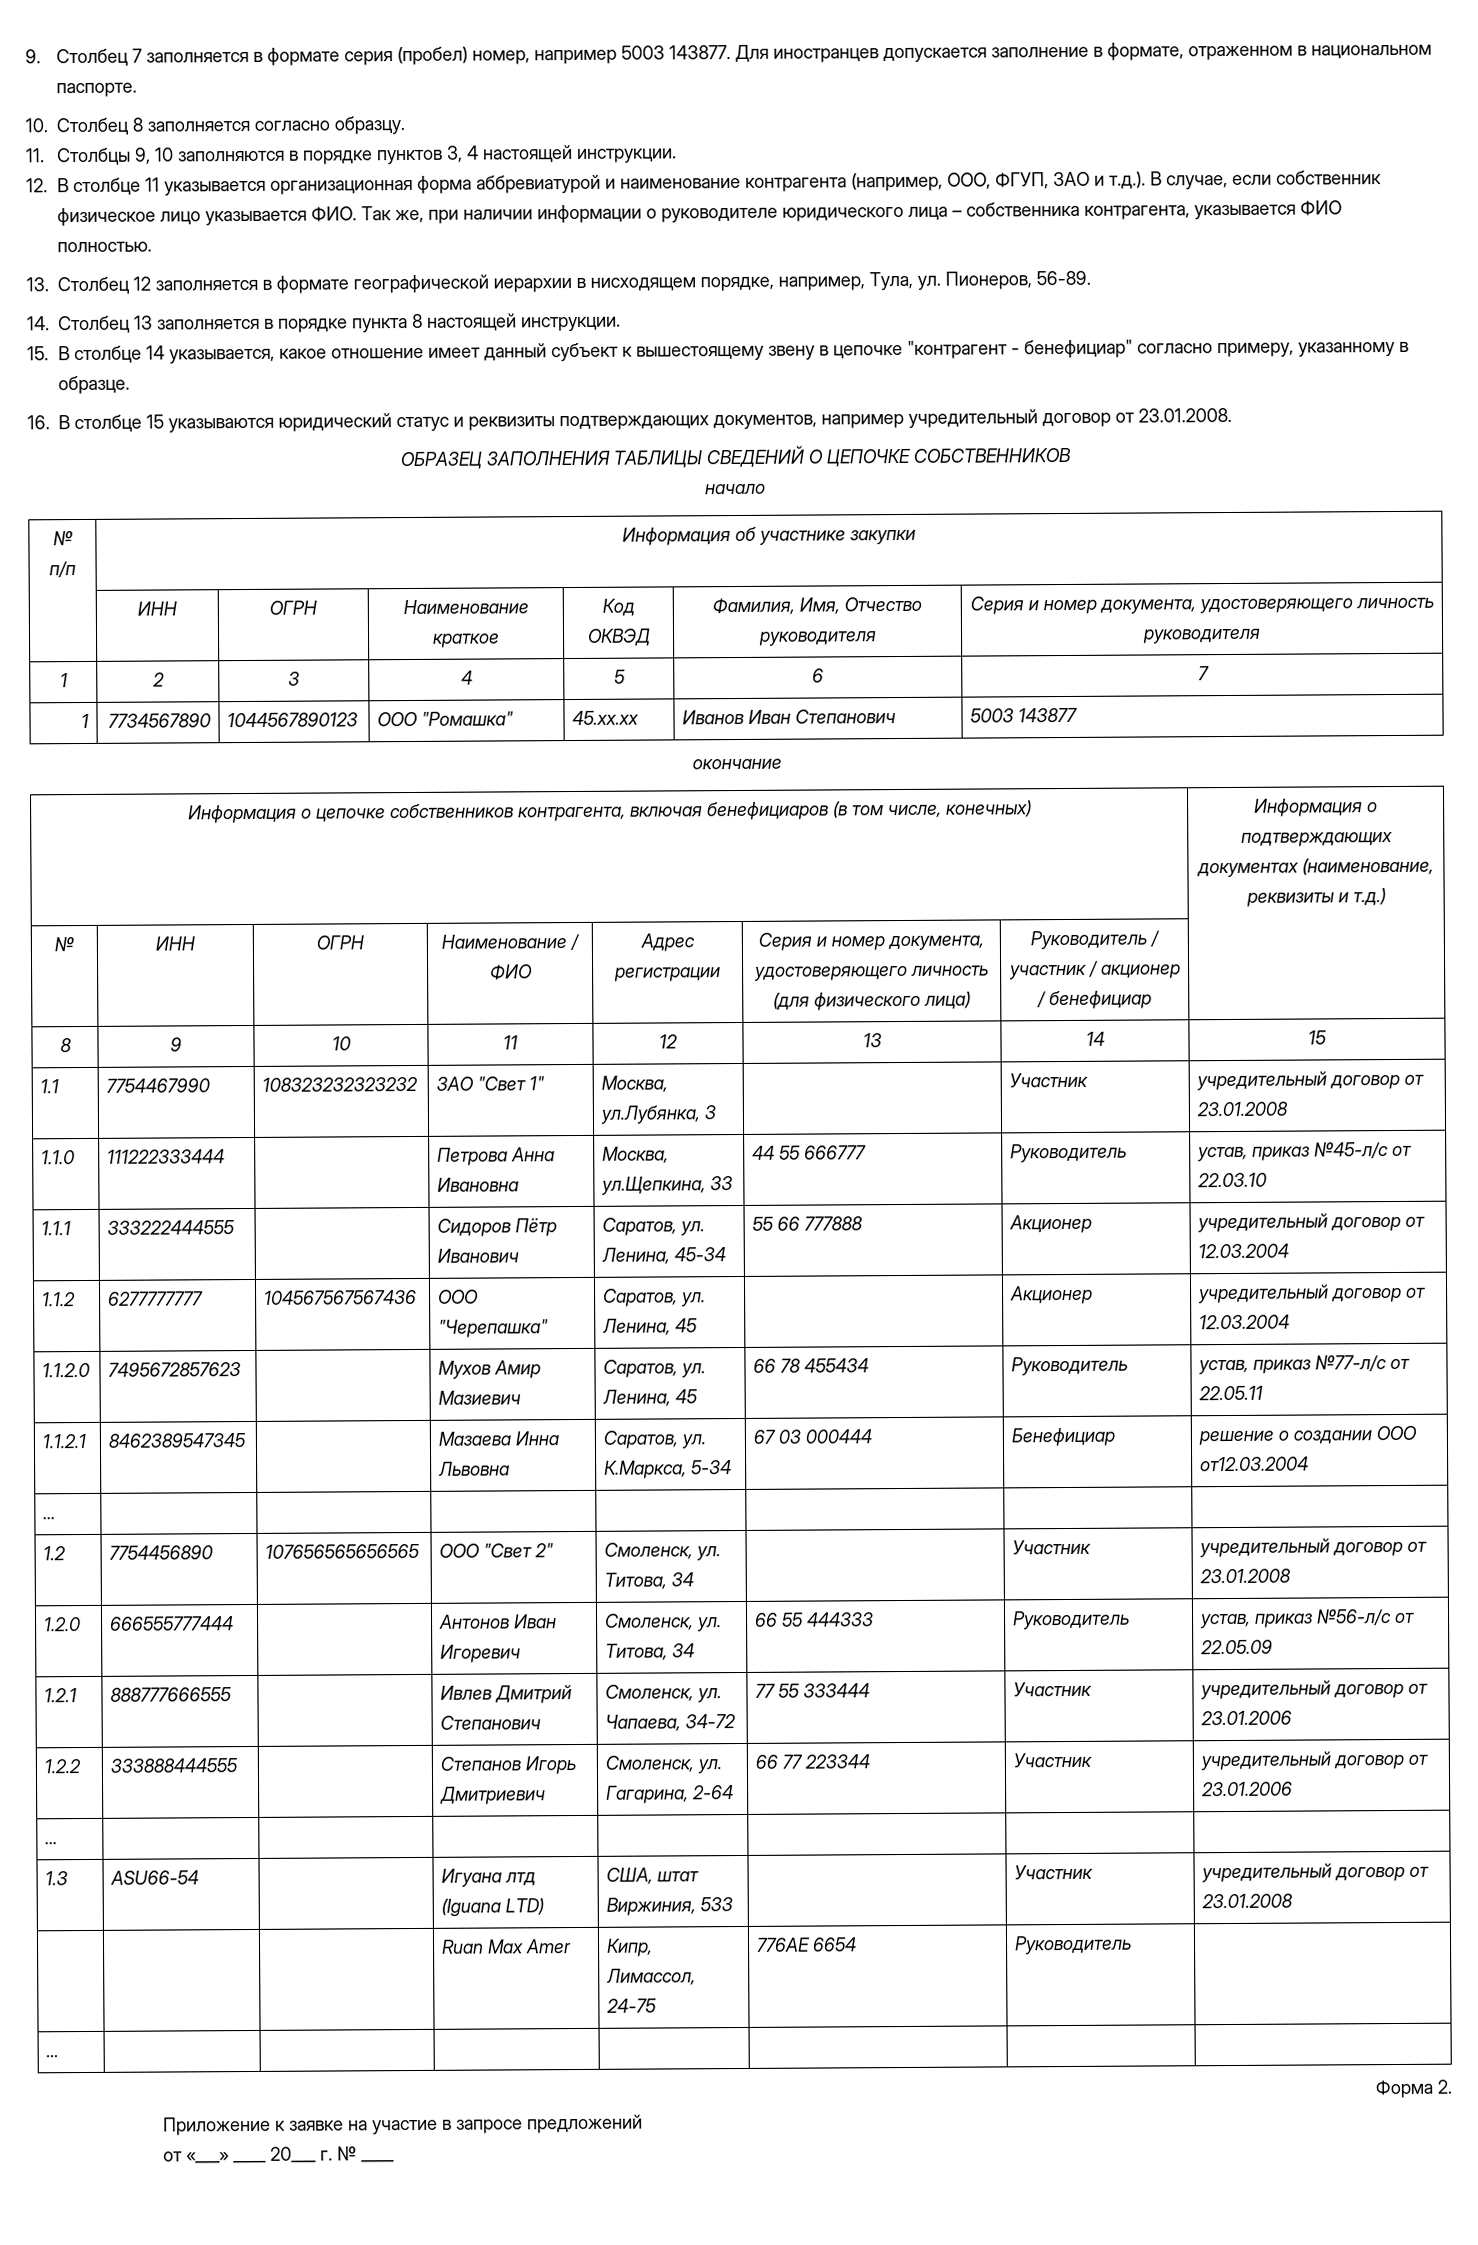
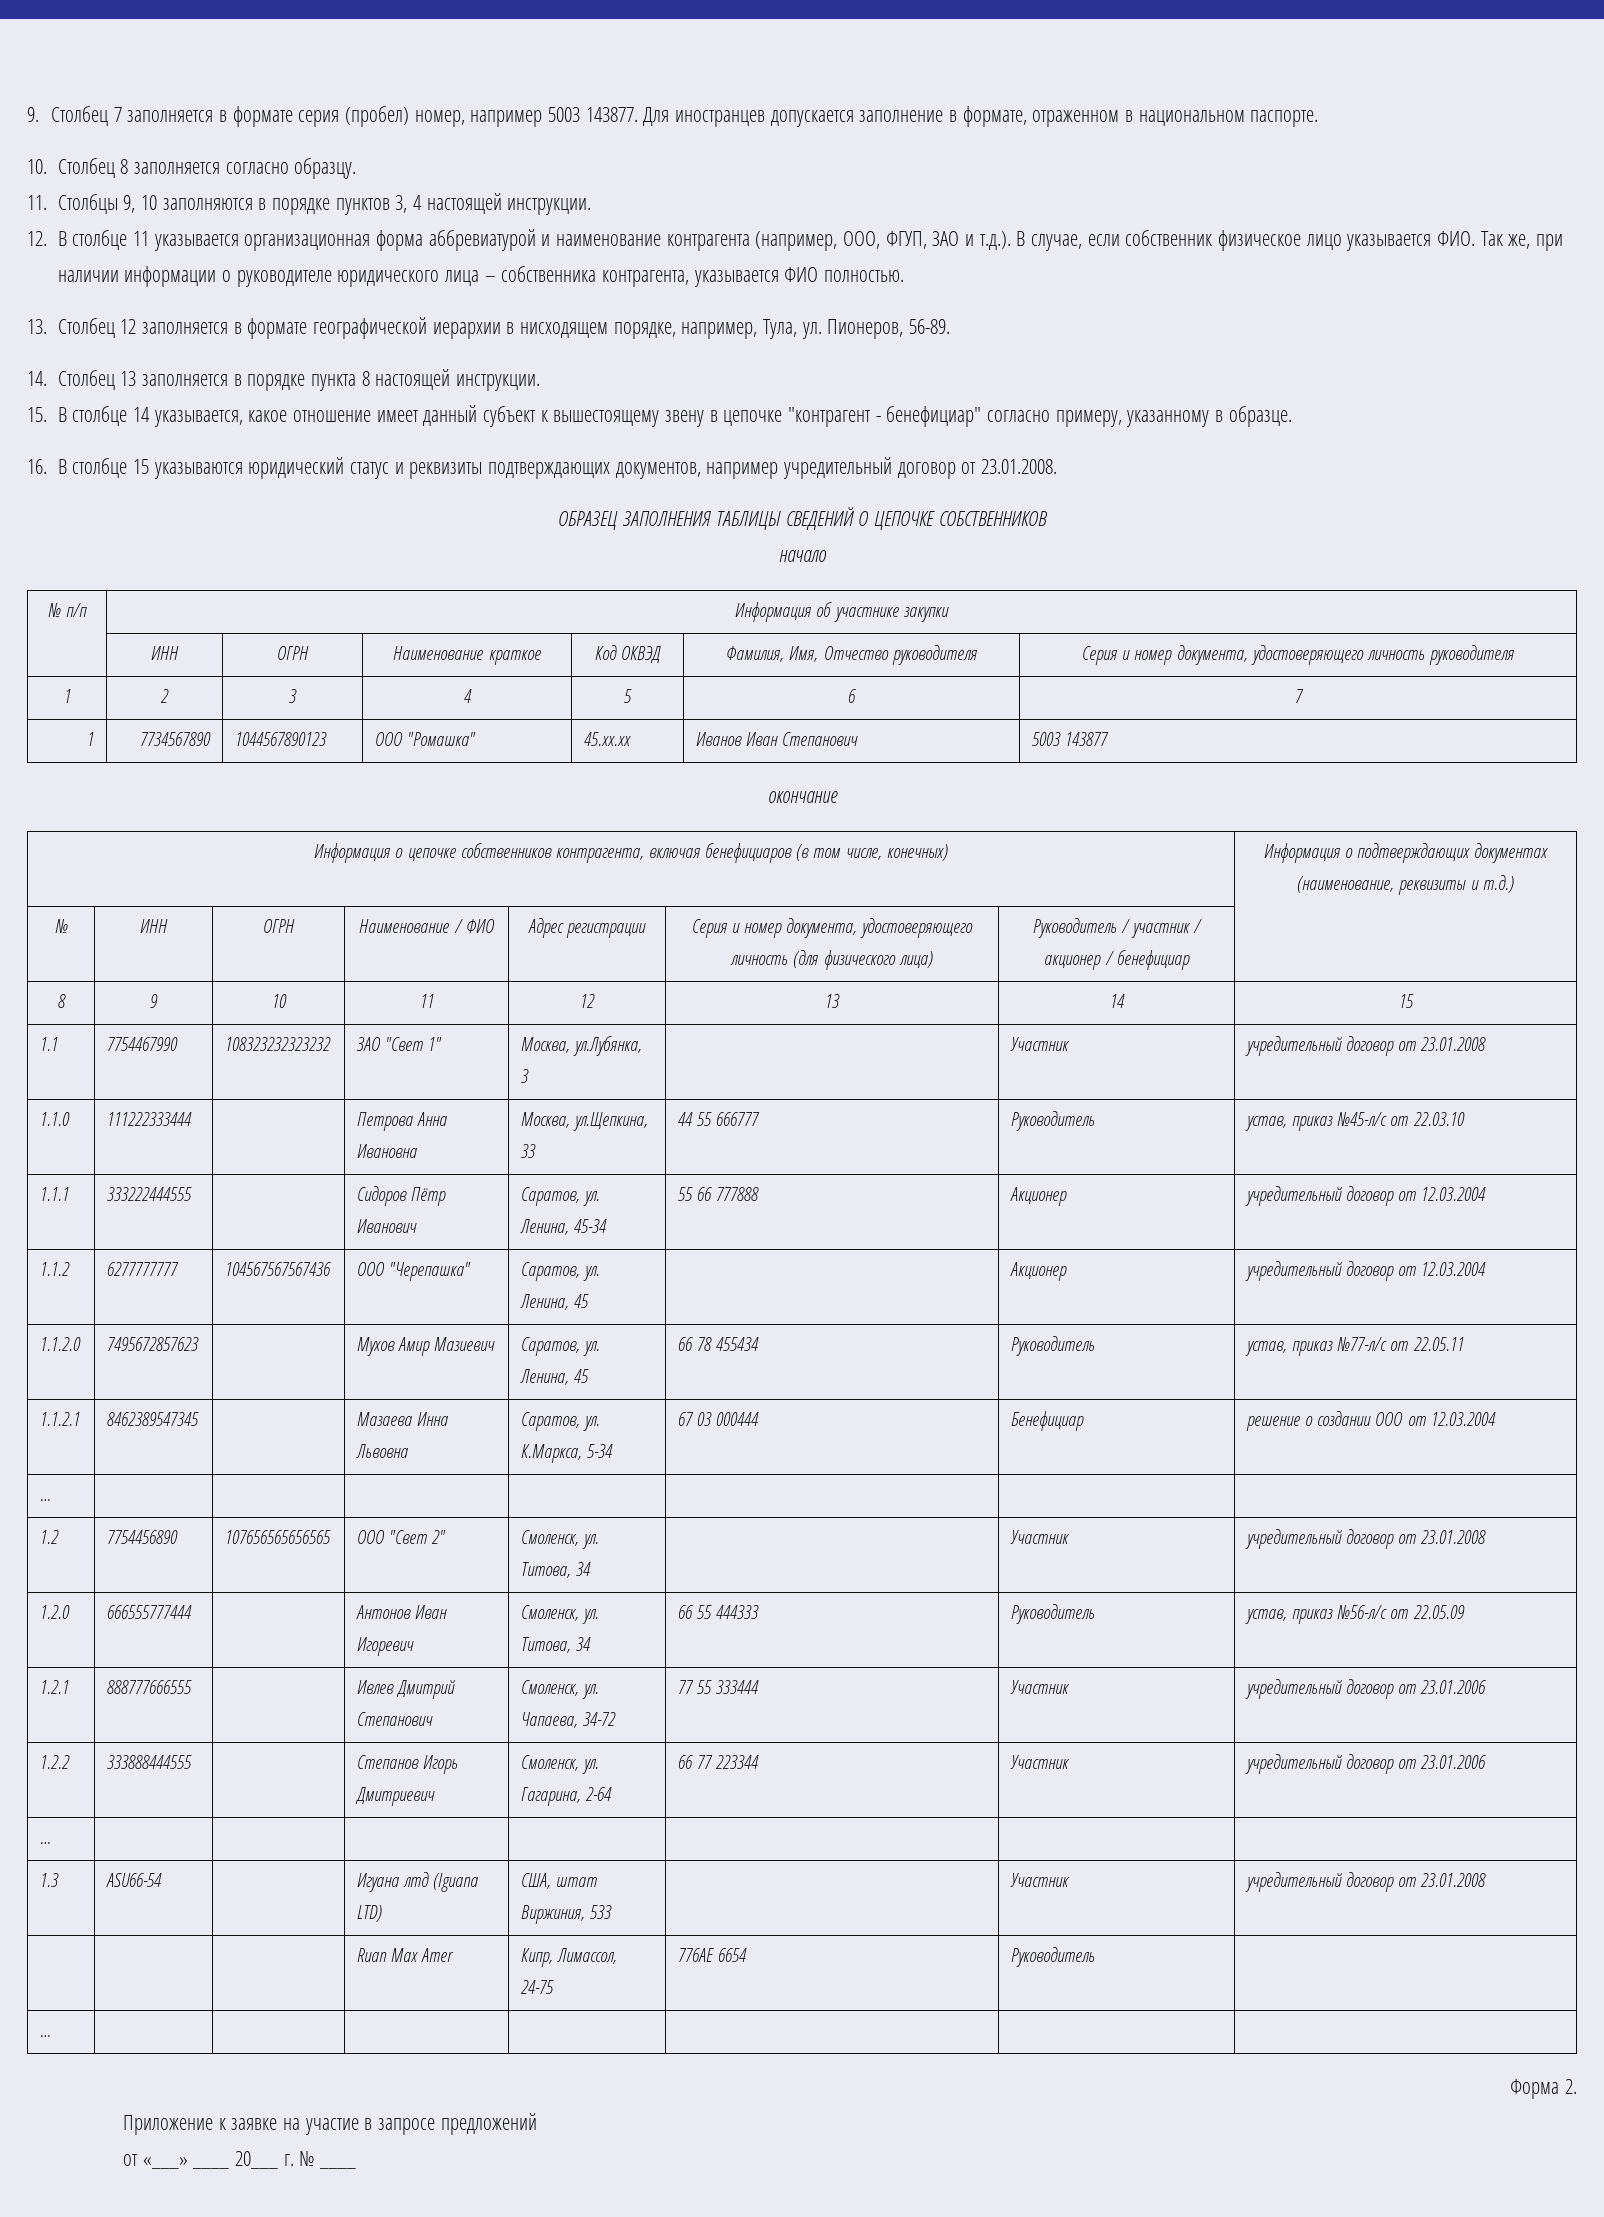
[1200,1456,1310,1472] от12.03.2004 -> [1407,1412,1496,1426] от 12.03.2004

